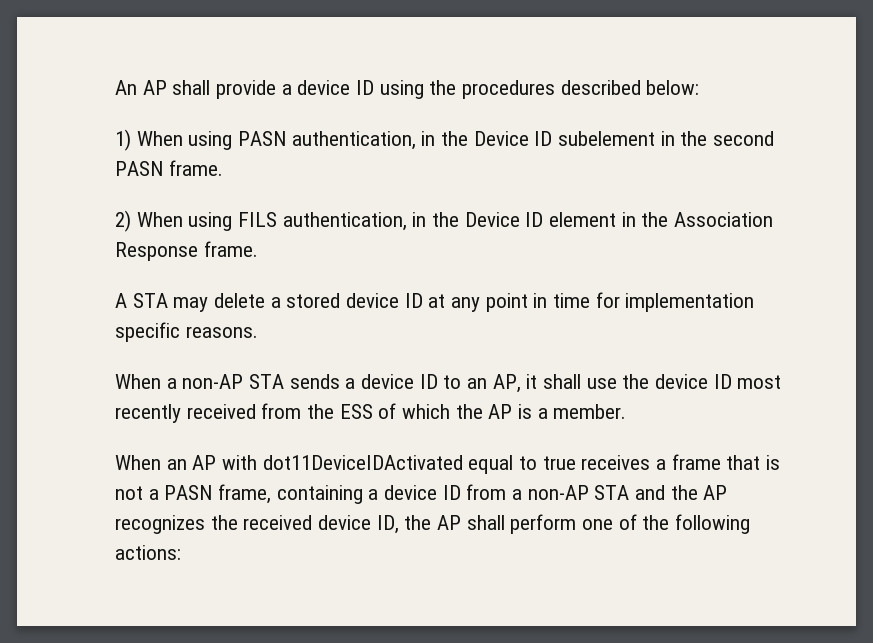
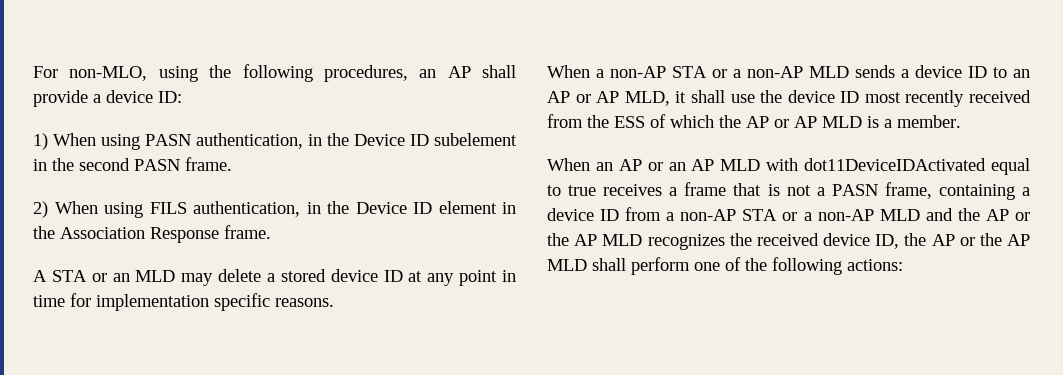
[115,80,137,95] An -> [33,64,437,82] For non-MLO, using the following procedures, an
[356,80,700,99] ID using the procedures described below: -> [158,91,182,103] ID:
(168, 300) none -> [91,270,176,282] or an MLD
(285, 381) none -> [712,66,849,78] or a non-AP MLD
[492,374,521,393] AP, -> [547,91,670,106] AP or AP MLD,
(513, 411) none -> [774,116,862,128] or AP MLD
(217, 462) none -> [647,159,761,171] or an AP MLD
[635,485,728,500] and the AP -> [782,208,1030,221] [547,233,643,246] or a non-AP MLD and the AP or the AP MLD
(462, 522) none -> [959,233,1030,246] [547,259,587,271] or the AP MLD

